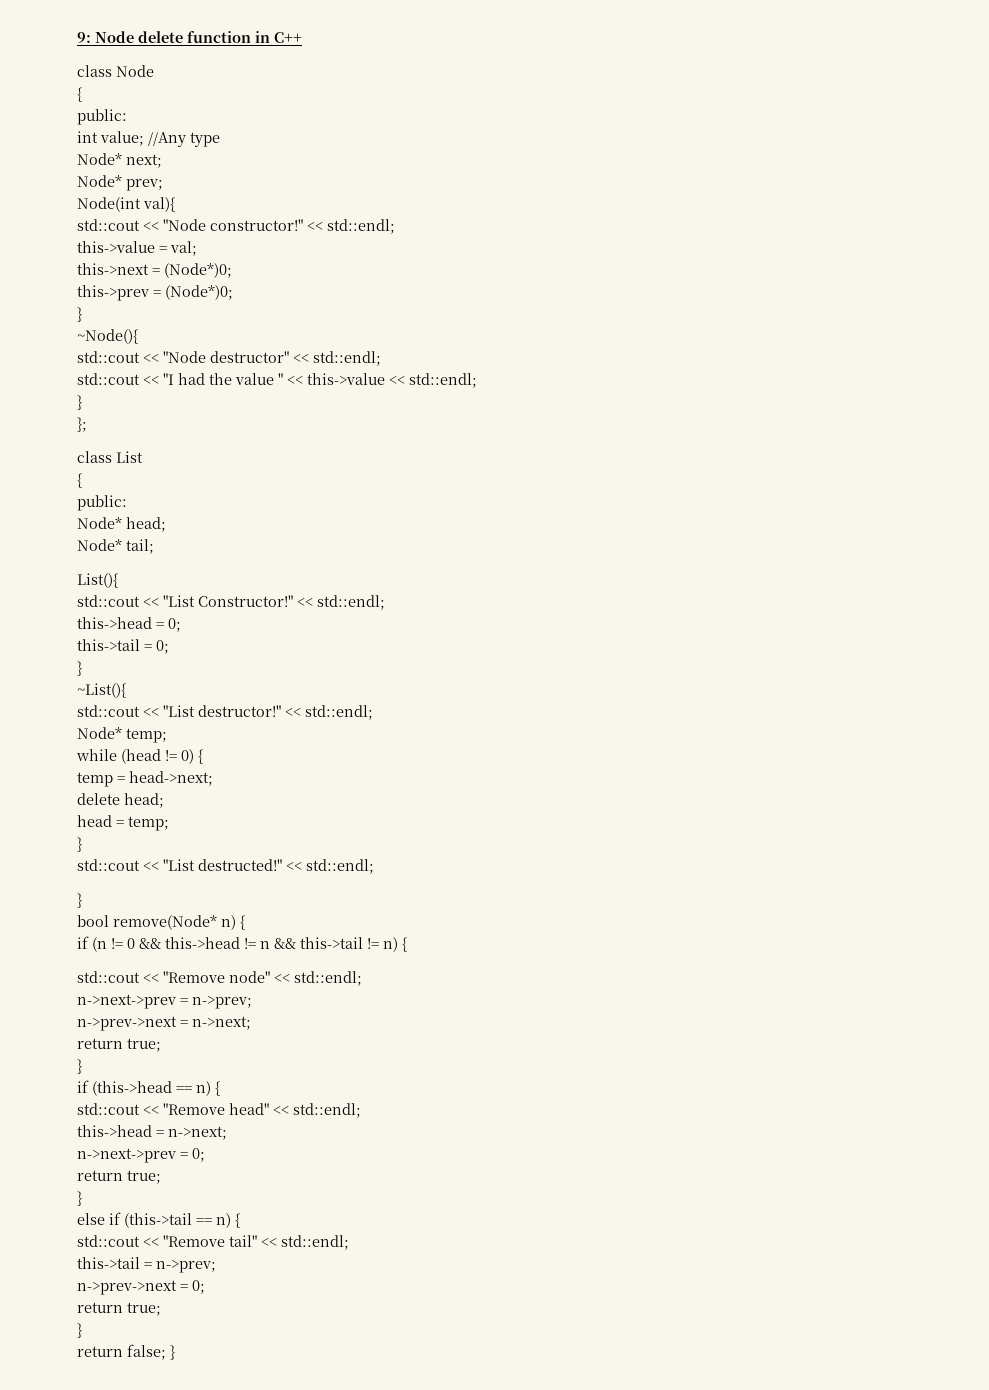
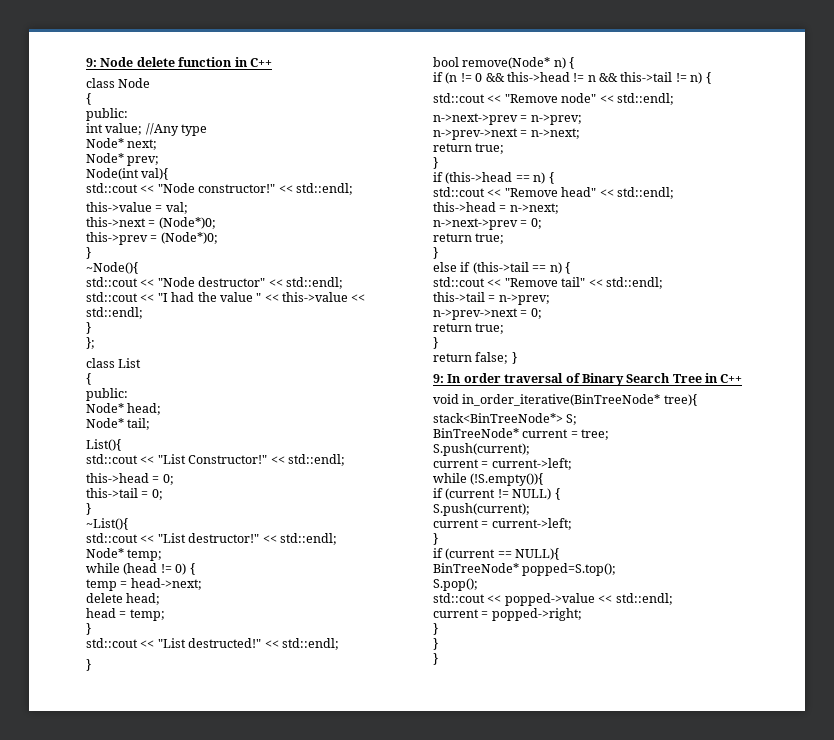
(175, 1352) none -> [433,373,743,386] [433,394,697,406] [433,413,578,425] [433,428,610,440] [433,443,530,456] [433,458,572,470] [433,473,544,486] [433,488,560,500] [433,503,530,516] [433,518,572,530] [433,533,438,545] [433,548,560,560] [433,563,617,576] [433,578,478,591] [433,593,673,606] [433,608,582,621] [433,623,438,635] [433,638,438,650] [433,653,438,665] // 9: In order traversal of Binary Search Tree in C++ // void in_order_iterative(BinTreeNode* tree){ // stack<BinTreeNode*> S; // BinTreeNode* current = tree; // S.push(current); // current = current->left; // while (!S.empty()){ // if (current != NULL) { // S.push(current); // current = current->left; // } // if (current == NULL){ // BinTreeNode* popped=S.top(); // S.pop(); // std::cout << popped->value << std::endl; // current = popped->right; // } // } // }

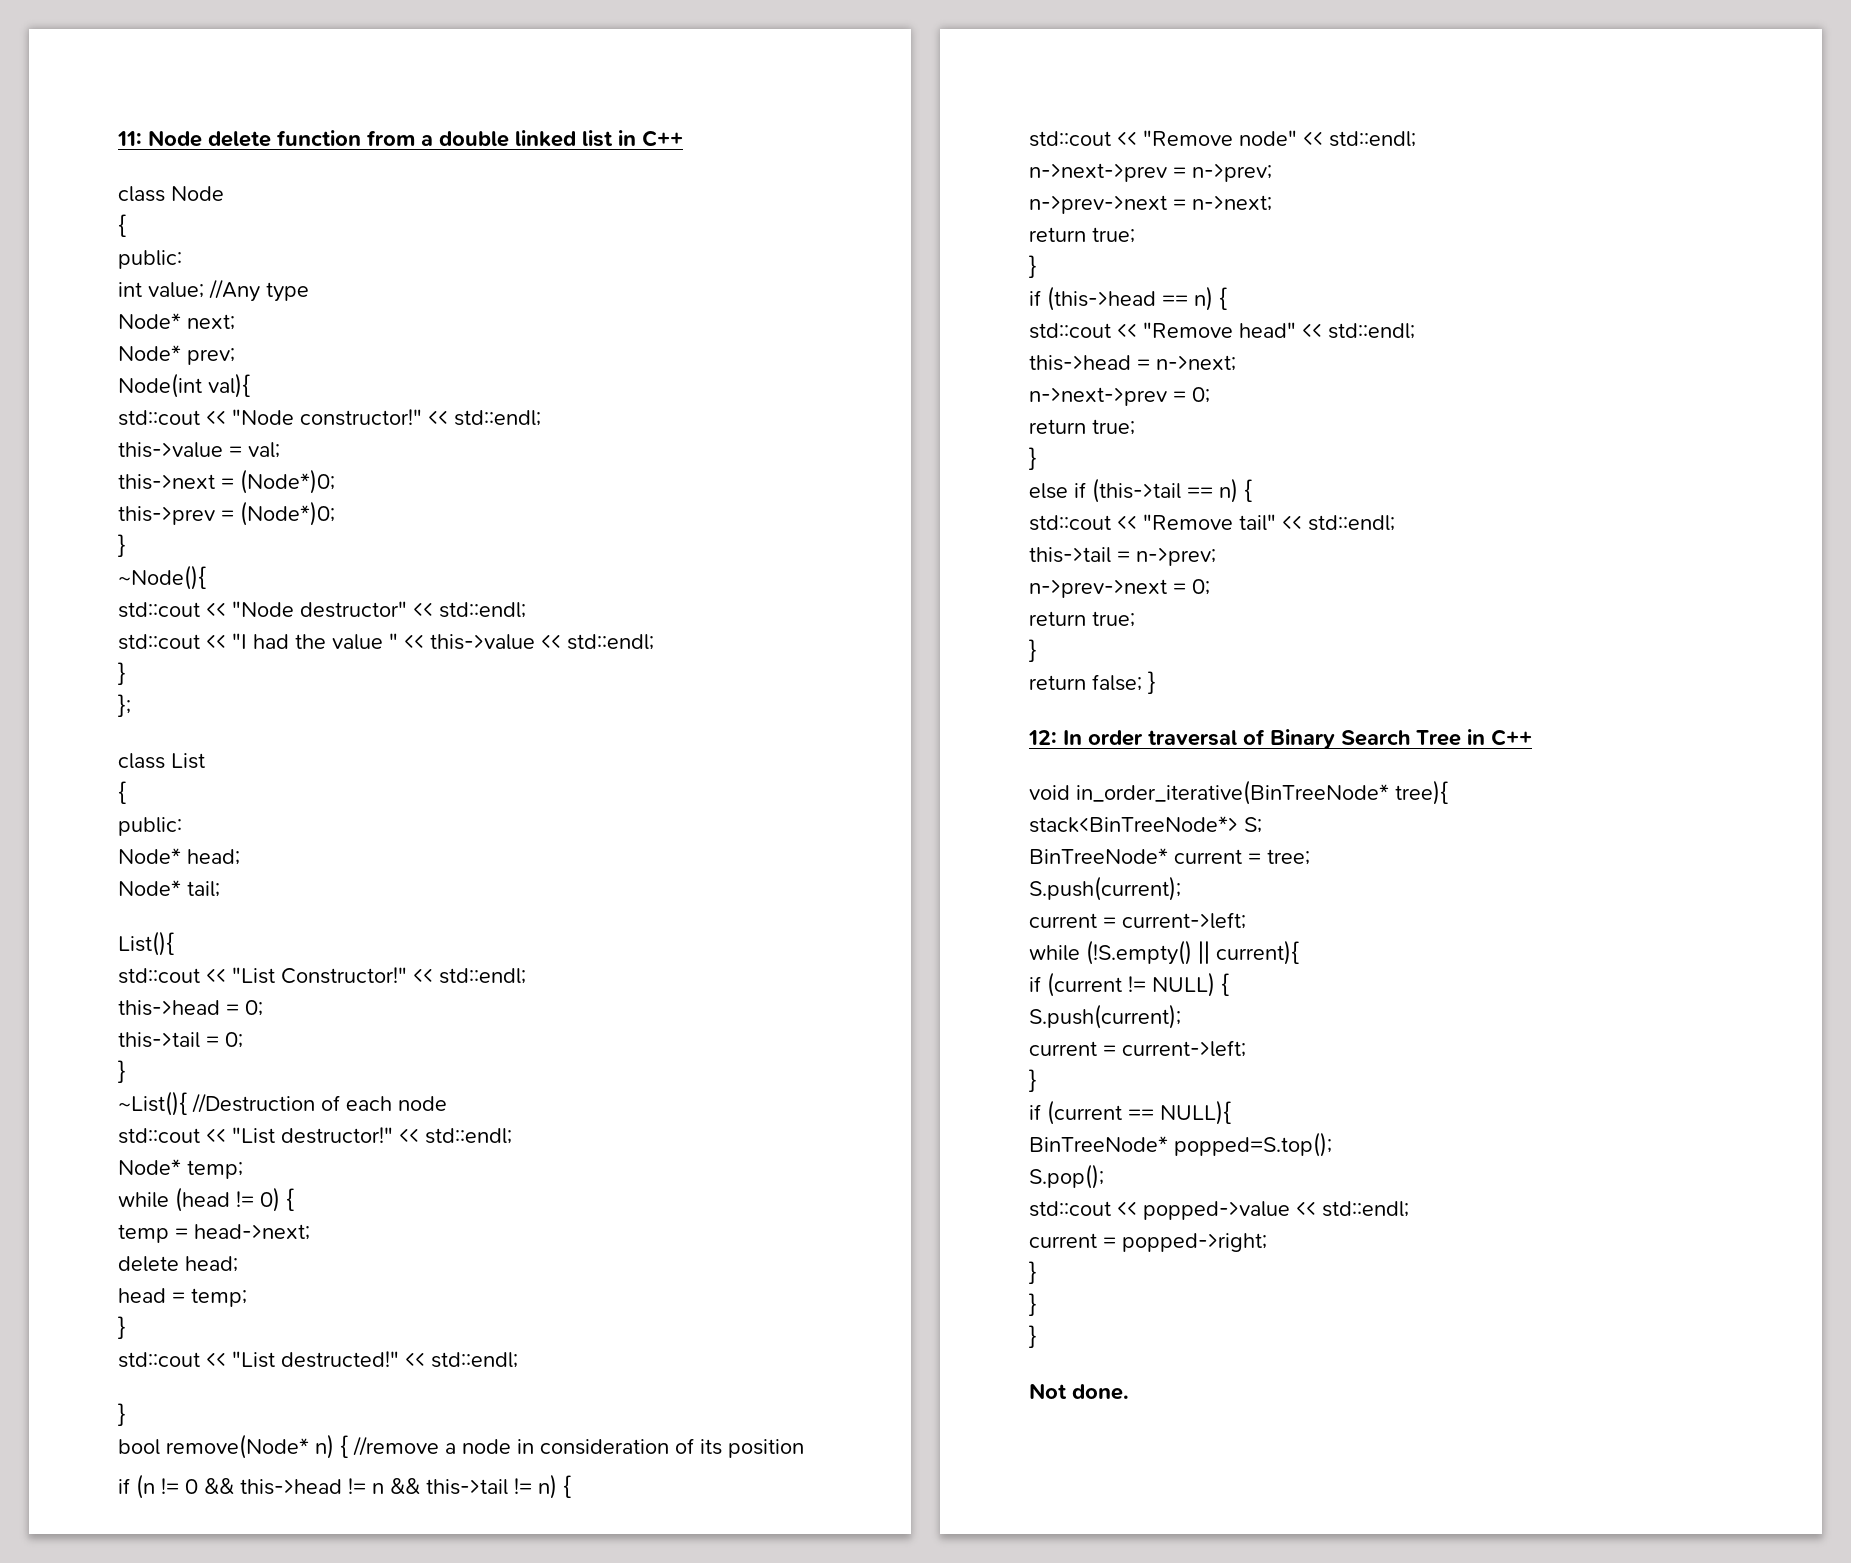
[86,58,97,67] 9: -> [117,131,142,146] 11:
(233, 62) none -> [367,130,613,147] from a double linked list
(128, 524) none -> [192,1093,447,1113] //Destruction of each node
(575, 63) none -> [353,1436,804,1458] //remove a node in consideration of its position
[433,374,444,383] 9: -> [1028,730,1057,745] 12:
[470,473,544,486] (!S.empty()){ -> [1086,940,1299,965] (!S.empty() || current){
(438, 659) none -> [1029,1383,1129,1400] // Not done.

